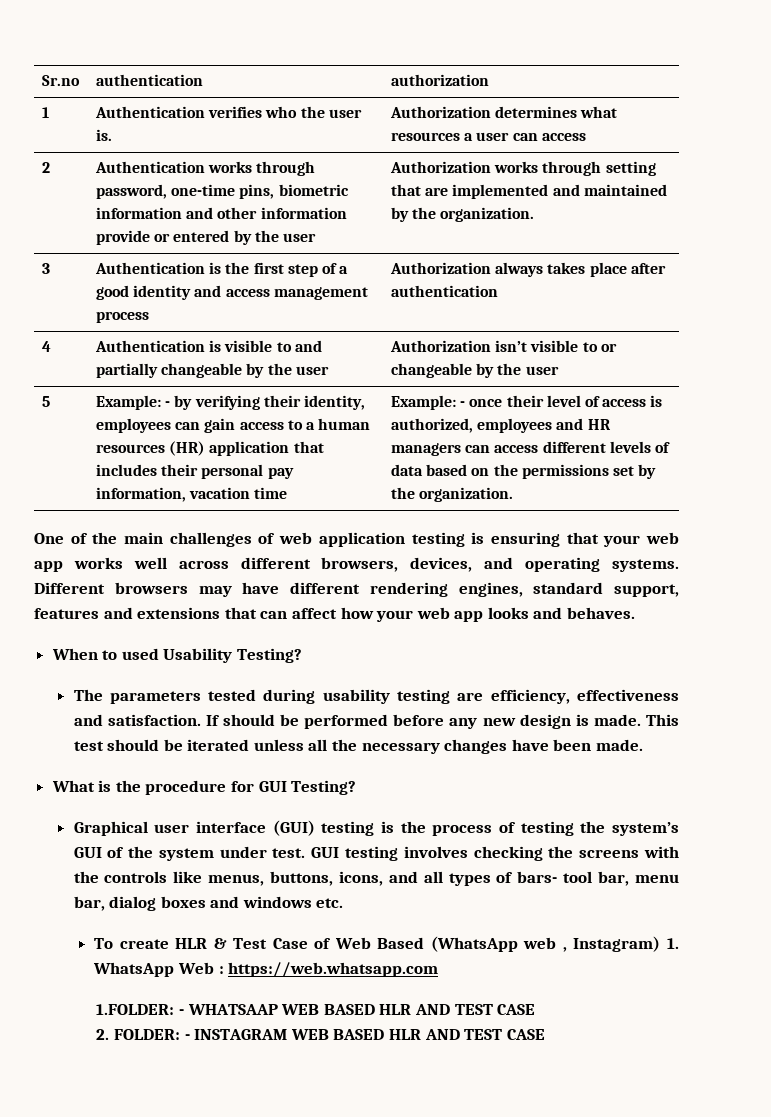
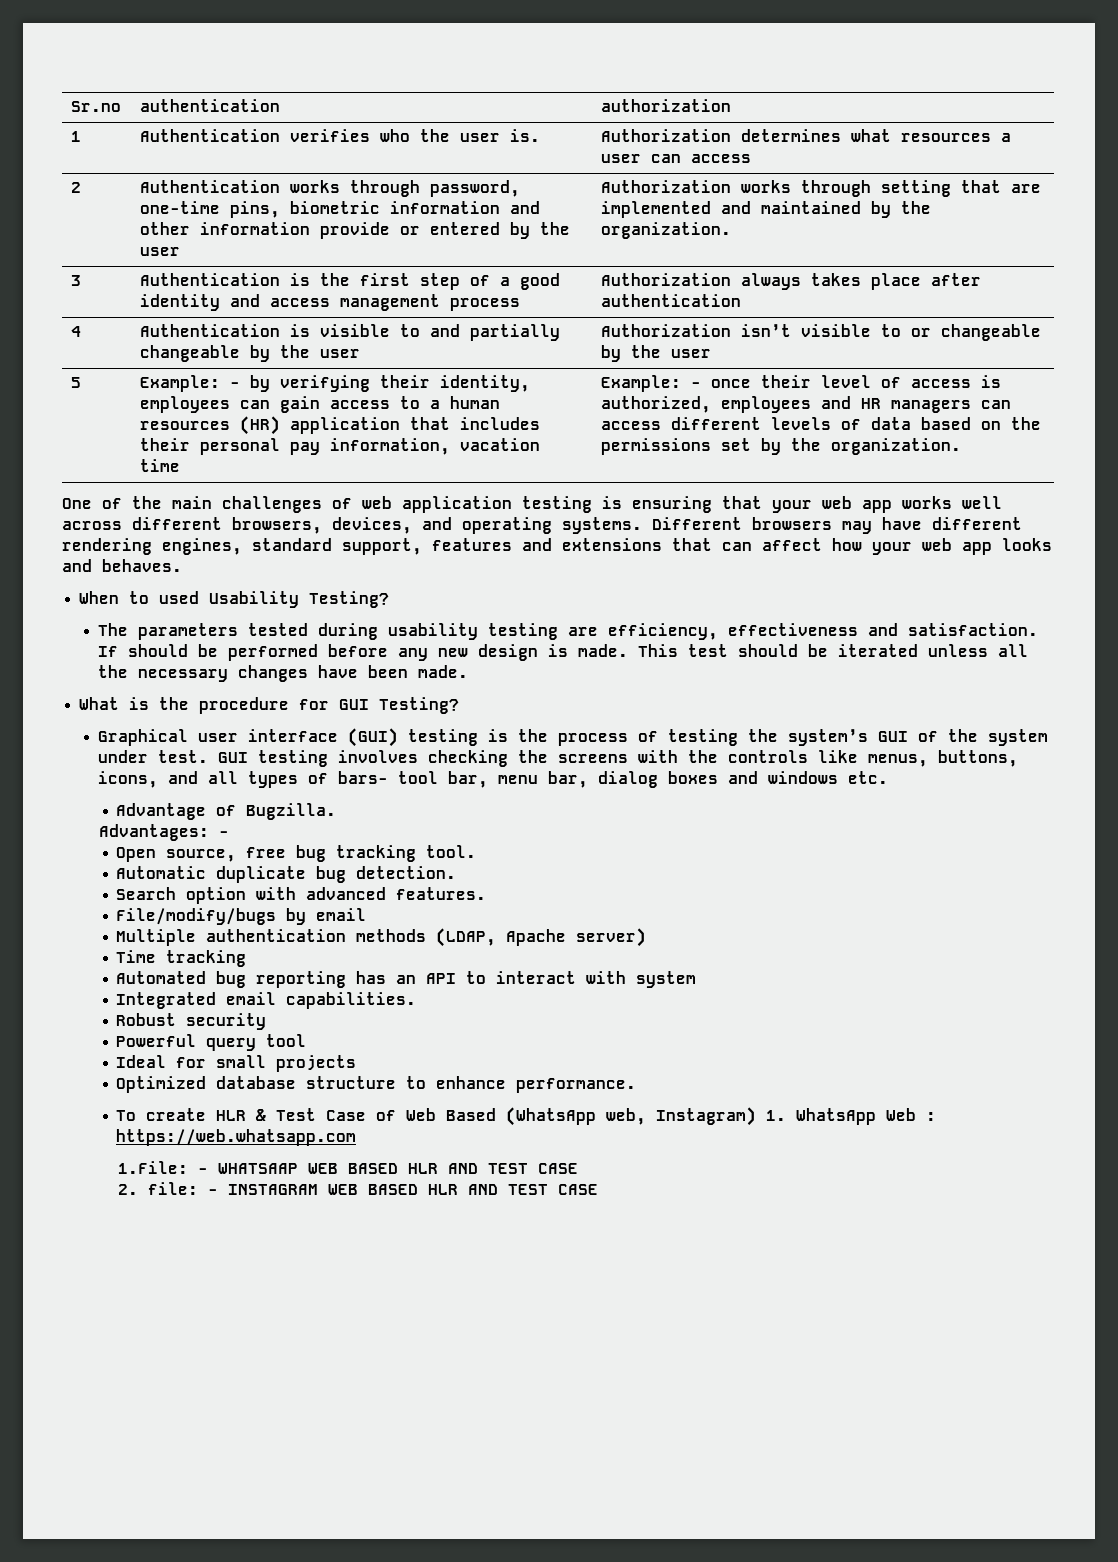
(344, 903) none -> [116,803,337,820] [99,824,230,841] [116,845,477,862] [116,866,457,883] [116,887,487,904] [116,908,367,925] [116,928,647,947] [116,950,247,967] [116,971,697,988] [116,992,417,1009] [116,1013,267,1030] [116,1034,307,1051] [116,1055,357,1072] [116,1076,637,1093] // Advantage of Bugzilla. // Advantages: - // Open source, free bug tracking tool. // Automatic duplicate bug detection. // Search option with advanced features. // File/modify/bugs by email // Multiple authentication methods (LDAP, Apache server) // Time tracking // Automated bug reporting has an API to interact with system // Integrated email capabilities. // Robust security // Powerful query tool // Ideal for small projects // Optimized database structure to enhance performance.
[523,937,567,952] web , -> [606,1108,647,1125] web,
[96,1004,175,1015] 1.FOLDER: -> [118,1161,189,1174] 1.File:
[114,1029,181,1040] FOLDER: -> [148,1182,199,1195] file:

